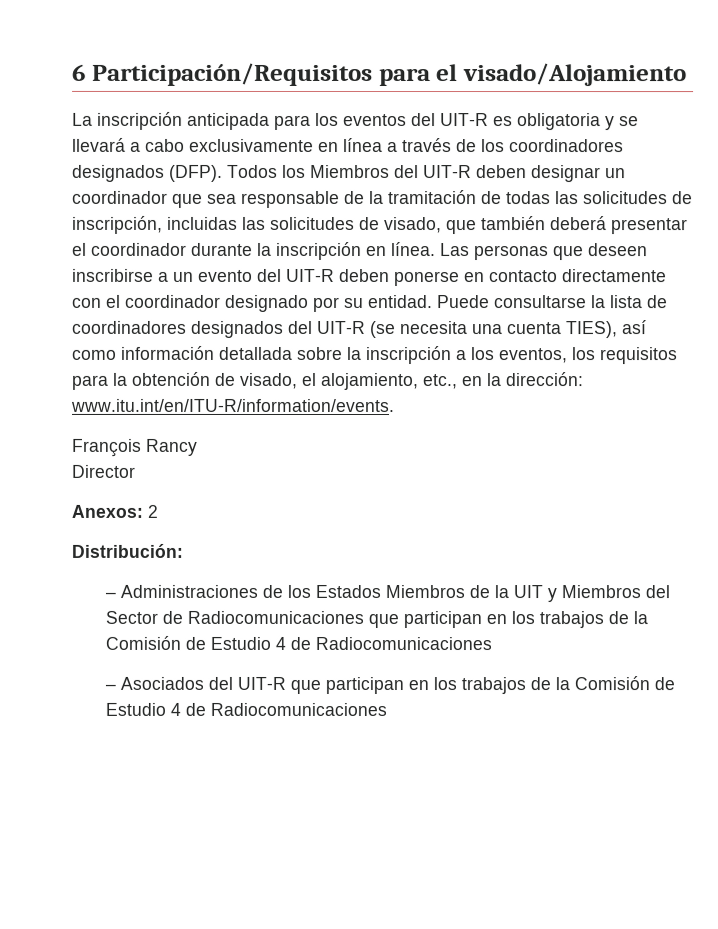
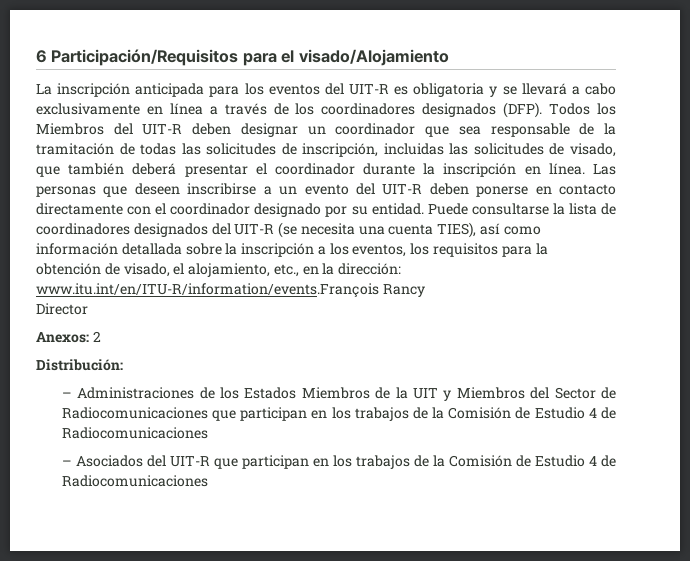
[71,398,395,413] [72,438,142,457] www.itu.int/en/ITU-R/information/events. // François -> [36,283,379,298] www.itu.int/en/ITU-R/information/events.François

